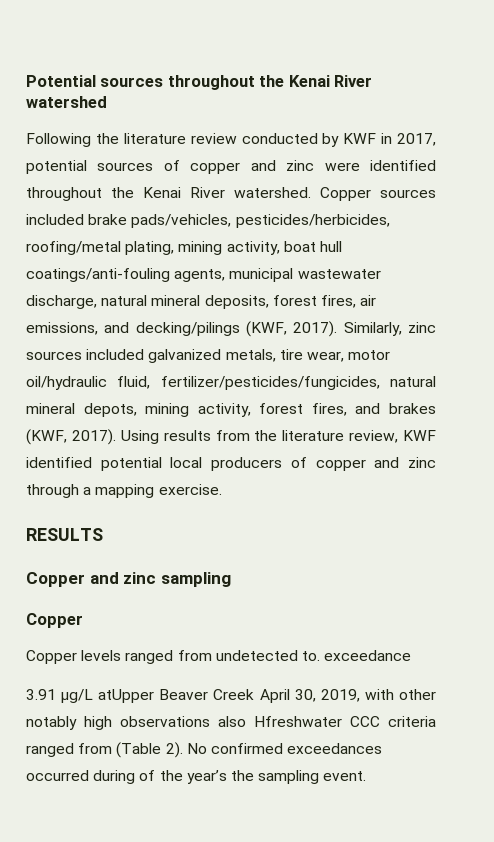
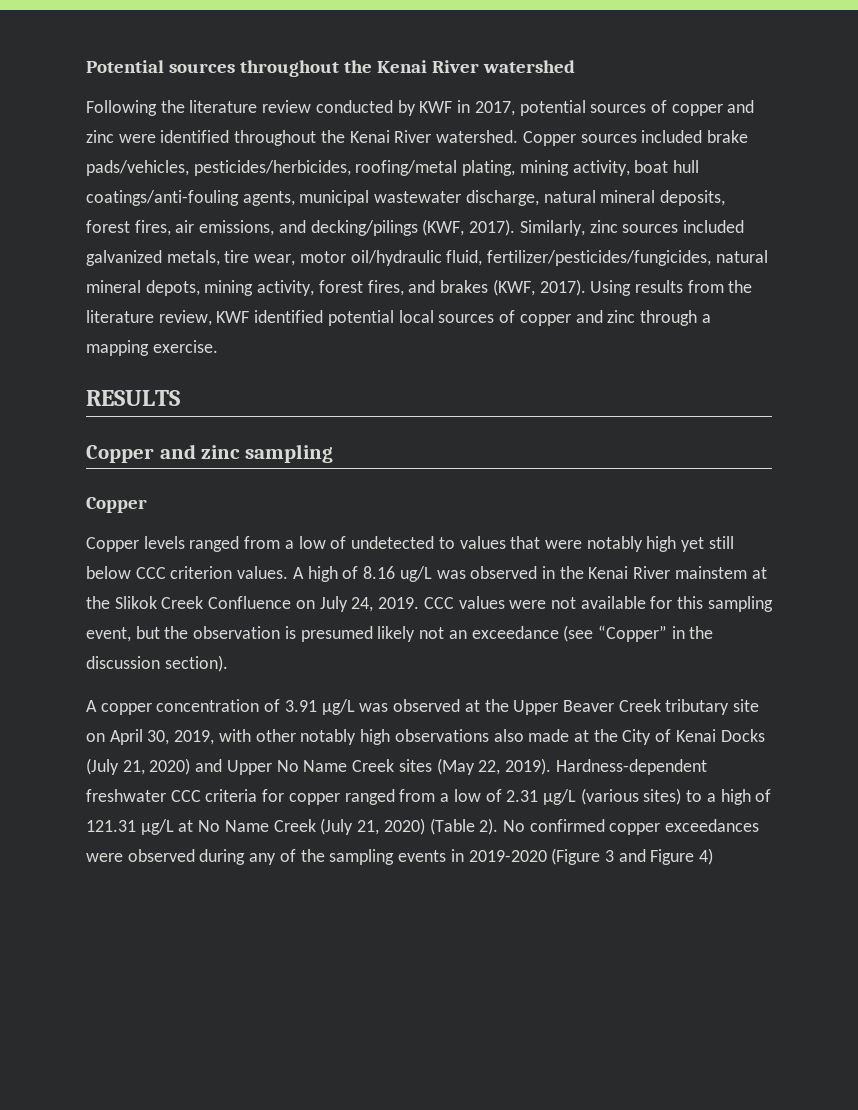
[211,457,283,471] producers -> [438,314,495,323] sources
[215,650,412,661] [26,689,255,703] undetected to. exceedance // 3.91 µg/L atUpper Beaver Creek -> [284,536,734,552] [86,566,767,582] [86,596,773,612] [86,625,714,642] [86,655,228,672] [86,699,760,715] [86,733,105,742] a low of undetected to values that were notably high yet still below CCC criterion values. A high of 8.16 ug/L was observed in the Kenai River mainstem at the Slikok Creek Confluence on July 24, 2019. CCC values were not available for this sampling event, but the observation is presumed likely not an exceedance (see “Copper” in the discussion section). // A copper concentration of 3.91 µg/L was observed at the Upper Beaver Creek tributary site on
[254,716,436,727] [26,742,383,758] [26,770,367,784] Hfreshwater CCC criteria ranged from (Table 2). No confirmed exceedances occurred during of the year’s the sampling event. -> [528,729,765,745] [86,758,707,775] [86,788,772,805] [86,818,760,835] [86,848,714,865] made at the City of Kenai Docks (July 21, 2020) and Upper No Name Creek sites (May 22, 2019). Hardness-dependent freshwater CCC criteria for copper ranged from a low of 2.31 µg/L (various sites) to a high of 121.31 µg/L at No Name Creek (July 21, 2020) (Table 2). No confirmed copper exceedances were observed during any of the sampling events in 2019-2020 (Figure 3 and Figure 4)

